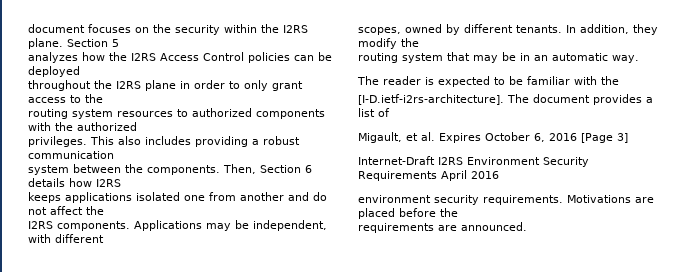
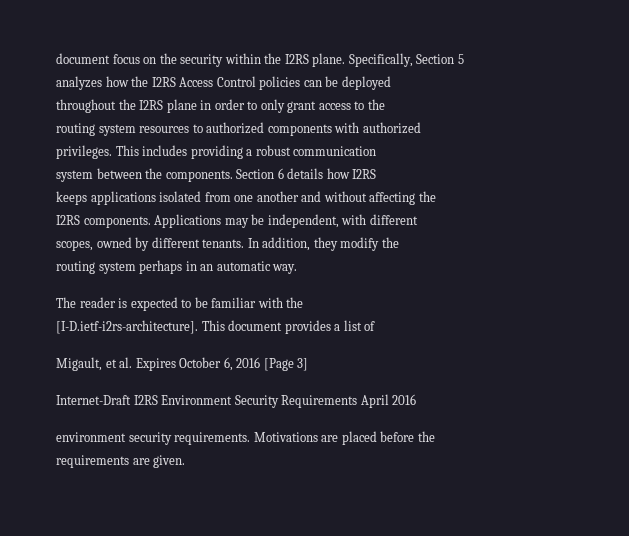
[28,24,131,33] document focuses -> [56,53,140,64] document focus
(63, 43) none -> [348,53,413,67] Specifically,
[55,122,73,131] the -> (360, 127) none
[118,136,141,145] also -> (139, 150) none
[223,164,256,174] Then, -> (233, 176) none
[184,192,327,201] [28,206,83,215] one from another and do not affect -> [204,191,416,205] from one another and without affecting
[447,52,516,63] that may be -> [139,260,183,274] perhaps
[507,94,529,103] The -> [201,320,225,331] This
[461,222,527,231] announced. -> [153,455,186,468] given.

